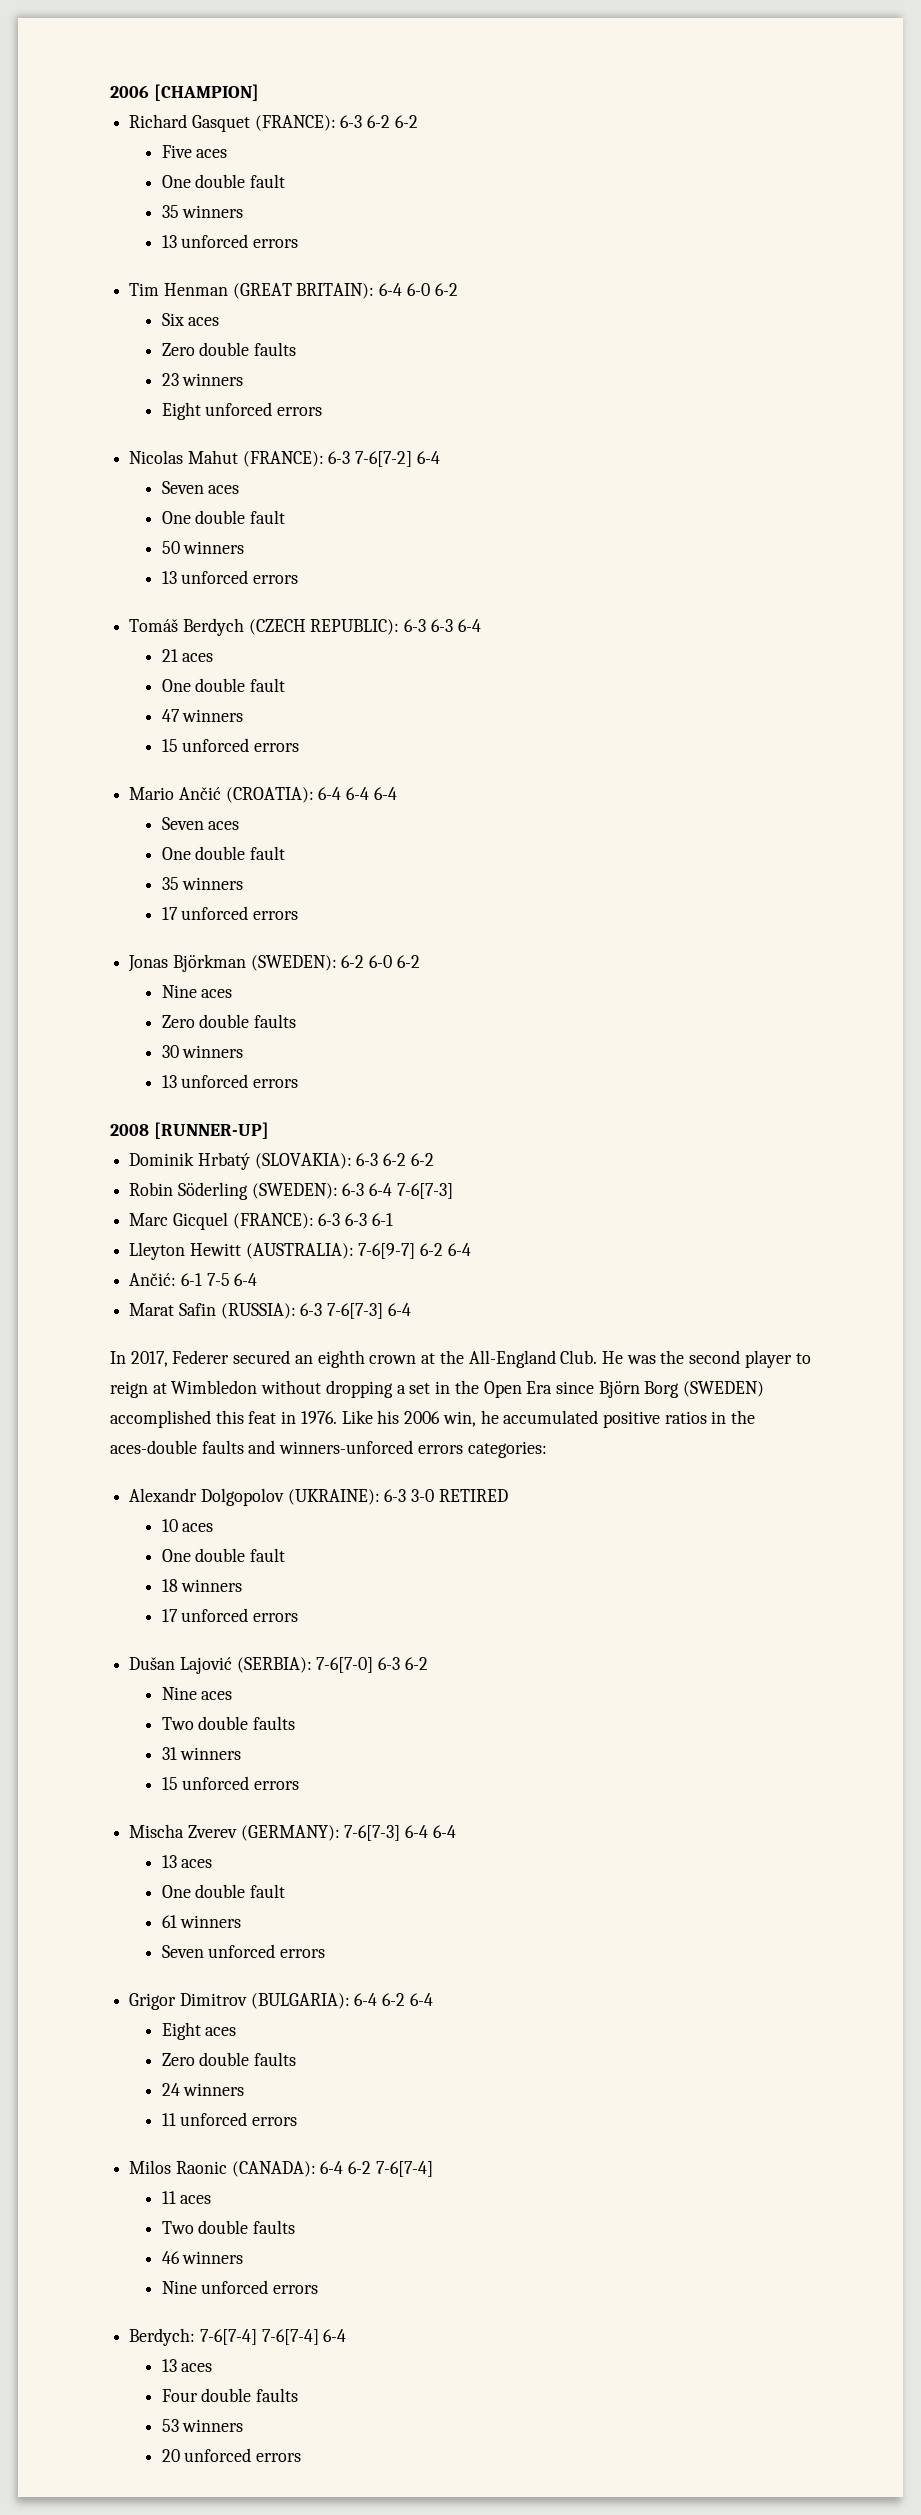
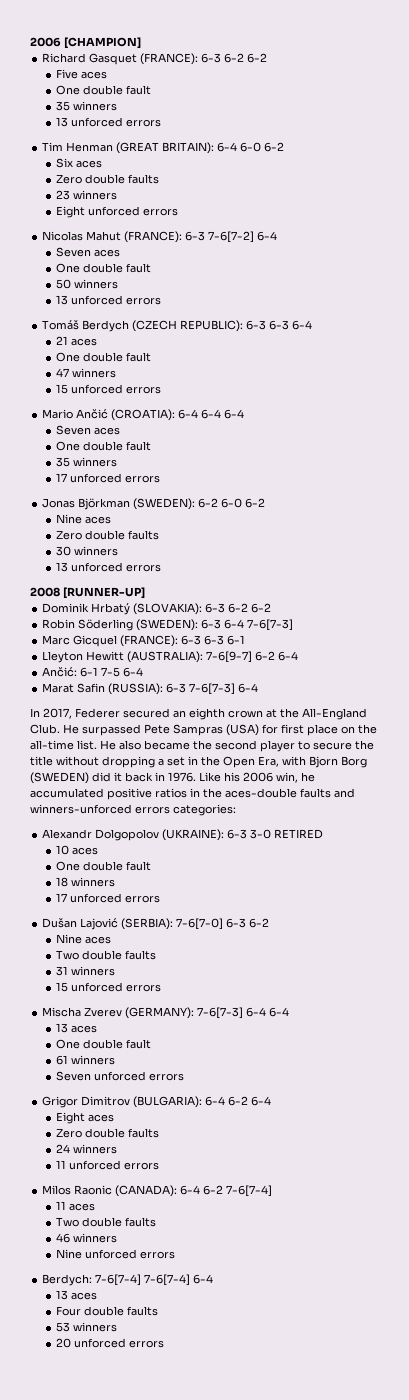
[626,1355,656,1364] was -> [82,724,377,736] [30,740,190,750] surpassed Pete Sampras (USA) for first place on the all-time list. He also became
[110,1380,258,1398] reign at Wimbledon -> [313,740,374,750] [30,756,53,766] secure the title
[526,1381,765,1398] [110,1410,277,1428] Era since Björn Borg (SWEDEN) accomplished this feat -> [258,756,367,768] [30,772,153,784] Era, with Bjorn Borg (SWEDEN) did it back

